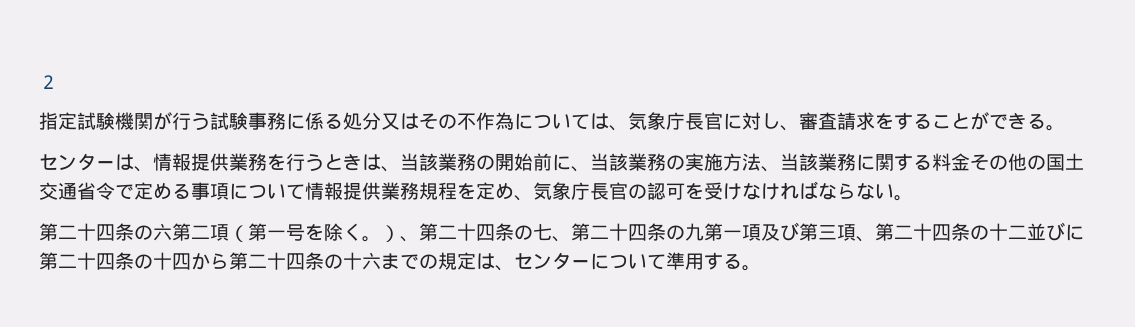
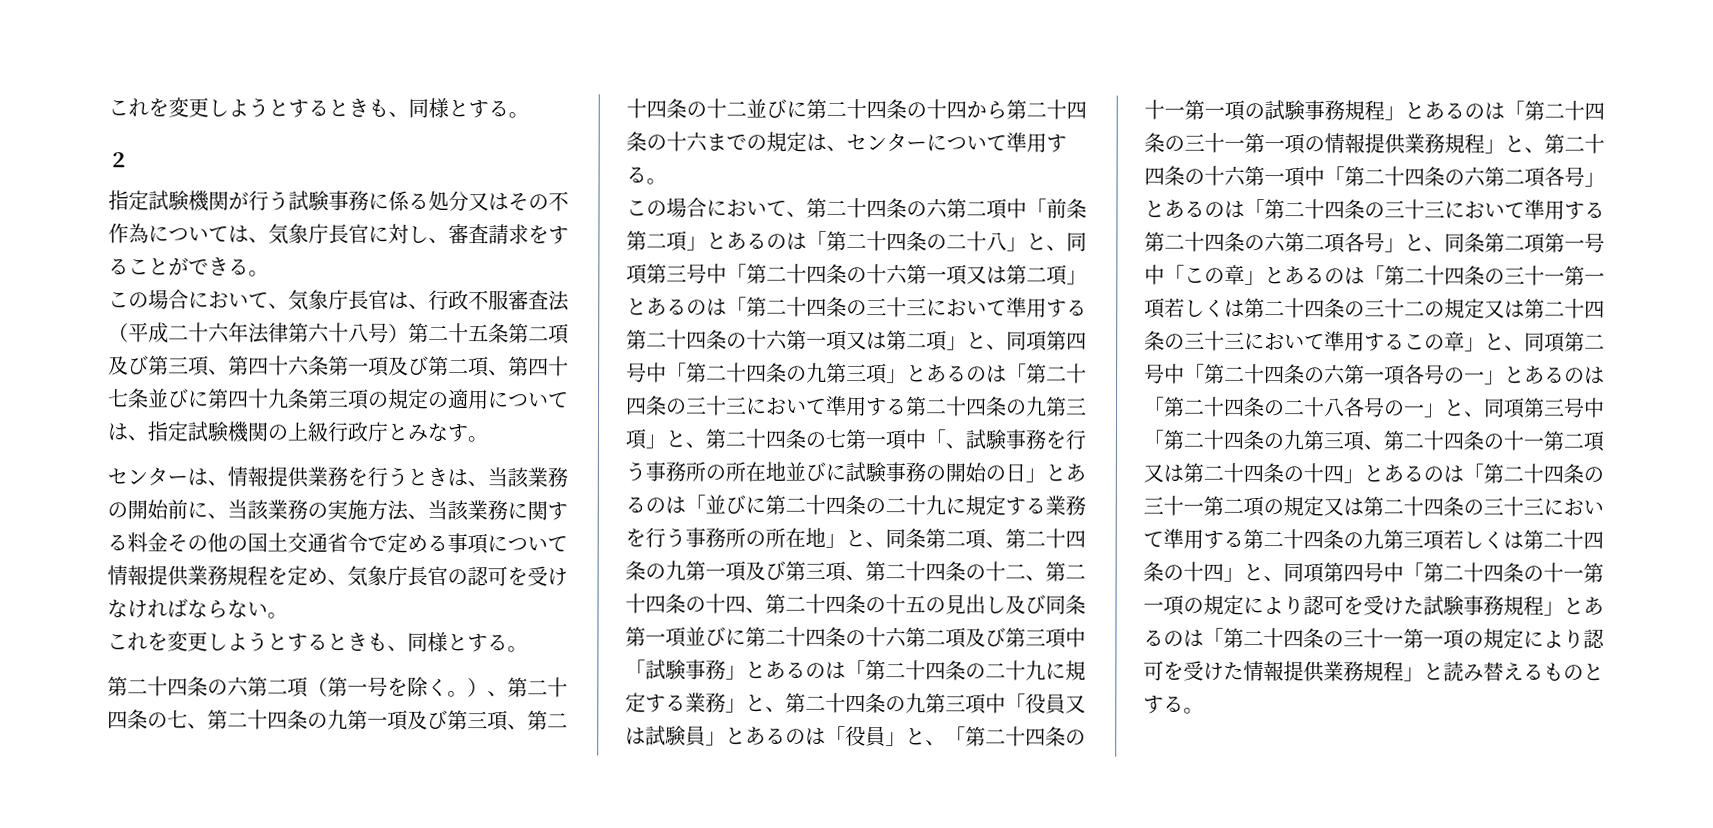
(39, 82) none -> [108,97,529,119] これを変更しようとするときも、同様とする。 //
(1065, 128) none -> [108,289,570,312] [108,322,569,345] [108,355,569,378] [108,388,569,410] [107,421,488,443] // この場合において、気象庁長官は、行政不服審査法（平成二十六年法律第六十八号）第二十五条第二項及び第三項、第四十六条第一項及び第二項、第四十七条並びに第四十九条第三項の規定の適用については、指定試験機関の上級行政庁とみなす。
(913, 198) none -> [107,631,528,653] // これを変更しようとするときも、同様とする。
(761, 268) none -> [626,197,1087,220] [626,230,1087,252] [626,263,1087,286] [626,296,1087,318] [626,329,1087,352] [626,362,1087,385] [625,395,1087,417] [625,428,1086,451] [625,461,1086,483] [625,494,1086,516] [625,527,1086,550] [625,560,1086,582] [625,593,1086,615] [625,626,1086,649] [625,659,1086,681] [625,692,1086,715] [625,725,1086,747] [1144,99,1605,121] [1144,132,1605,155] [1144,165,1605,188] [1144,198,1605,220] [1144,231,1605,254] [1144,264,1605,286] [1144,297,1605,319] [1144,330,1605,353] [1144,363,1605,386] [1143,396,1605,419] [1143,429,1604,452] [1143,462,1604,484] [1143,495,1604,517] [1143,528,1604,551] [1143,561,1604,584] [1143,594,1604,616] [1143,627,1605,650] [1143,660,1604,683] [1143,695,1204,714] // この場合において、第二十四条の六第二項中「前条第二項」とあるのは「第二十四条の二十八」と、同項第三号中「第二十四条の十六第一項又は第二項」とあるのは「第二十四条の三十三において準用する第二十四条の十六第一項又は第二項」と、同項第四号中「第二十四条の九第三項」とあるのは「第二十四条の三十三において準用する第二十四条の九第三項」と、第二十四条の七第一項中「、試験事務を行う事務所の所在地並びに試験事務の開始の日」とあるのは「並びに第二十四条の二十九に規定する業務を行う事務所の所在地」と、同条第二項、第二十四条の九第一項及び第三項、第二十四条の十二、第二十四条の十四、第二十四条の十五の見出し及び同条第一項並びに第二十四条の十六第二項及び第三項中「試験事務」とあるのは「第二十四条の二十九に規定する業務」と、第二十四条の九第三項中「役員又は試験員」とあるのは「役員」と、「第二十四条の十一第一項の試験事務規程」とあるのは「第二十四条の三十一第一項の情報提供業務規程」と、第二十四条の十六第一項中「第二十四条の六第二項各号」とあるのは「第二十四条の三十三において準用する第二十四条の六第二項各号」と、同条第二項第一号中「この章」とあるのは「第二十四条の三十一第一項若しくは第二十四条の三十二の規定又は第二十四条の三十三において準用するこの章」と、同項第二号中「第二十四条の六第一項各号の一」とあるのは「第二十四条の二十八各号の一」と、同項第三号中「第二十四条の九第三項、第二十四条の十一第二項又は第二十四条の十四」とあるのは「第二十四条の三十一第二項の規定又は第二十四条の三十三において準用する第二十四条の九第三項若しくは第二十四条の十四」と、同項第四号中「第二十四条の十一第一項の規定により認可を受けた試験事務規程」とあるのは「第二十四条の三十一第一項の規定により認可を受けた情報提供業務規程」と読み替えるものとする。

